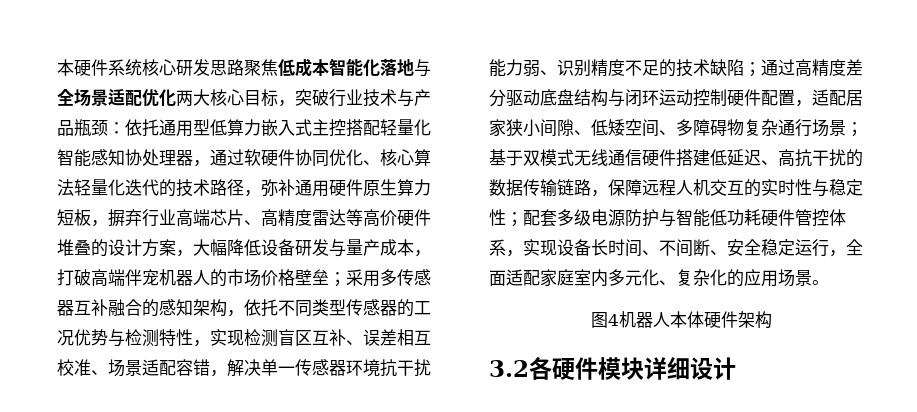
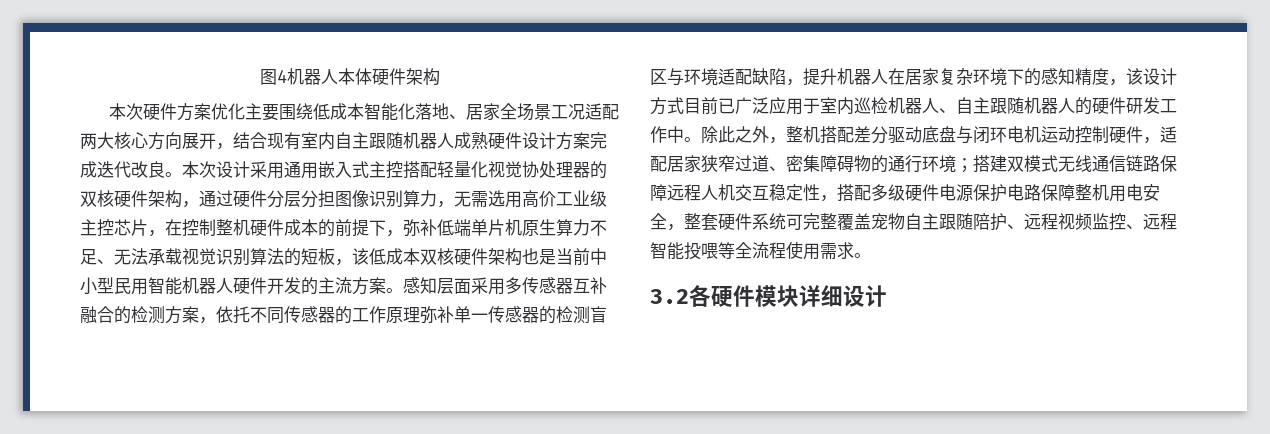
[57,58,431,77] [57,89,431,107] [57,119,431,137] [57,149,431,167] [57,179,431,197] [57,209,431,227] [57,239,431,257] [57,269,431,287] [57,299,431,317] [57,329,431,347] [57,359,431,377] [489,59,863,77] [489,89,863,107] [489,119,863,137] [489,149,863,167] [489,179,863,197] [489,209,846,227] [489,239,863,257] [489,269,829,287] 本硬件系统核心研发思路聚焦低成本智能化落地与全场景适配优化两大核心目标，突破行业技术与产品瓶颈：依托通用型低算力嵌入式主控搭配轻量化智能感知协处理器，通过软硬件协同优化、核心算法轻量化迭代的技术路径，弥补通用硬件原生算力短板，摒弃行业高端芯片、高精度雷达等高价硬件堆叠的设计方案，大幅降低设备研发与量产成本，打破高端伴宠机器人的市场价格壁垒；采用多传感器互补融合的感知架构，依托不同类型传感器的工况优势与检测特性，实现检测盲区互补、误差相互校准、场景适配容错，解决单一传感器环境抗干扰能力弱、识别精度不足的技术缺陷；通过高精度差分驱动底盘结构与闭环运动控制硬件配置，适配居家狭小间隙、低矮空间、多障碍物复杂通行场景；基于双模式无线通信硬件搭建低延迟、高抗干扰的数据传输链路，保障远程人机交互的实时性与稳定性；配套多级电源防护与智能低功耗硬件管控体系，实现设备长时间、不间断、安全稳定运行，全面适配家庭室内多元化、复杂化的应用场景。 // -> (260, 77) none
(772, 320) none -> [109,103,620,121] [80,132,607,150] [80,161,607,179] [80,190,607,208] [80,219,607,237] [80,248,607,266] [80,277,607,295] [80,306,607,324] [650,68,1177,86] [650,97,1177,115] [650,126,1177,144] [650,155,1177,173] [650,184,1160,202] [650,213,1177,231] [650,241,871,260] // 本次硬件方案优化主要围绕低成本智能化落地、居家全场景工况适配两大核心方向展开，结合现有室内自主跟随机器人成熟硬件设计方案完成迭代改良。本次设计采用通用嵌入式主控搭配轻量化视觉协处理器的双核硬件架构，通过硬件分层分担图像识别算力，无需选用高价工业级主控芯片，在控制整机硬件成本的前提下，弥补低端单片机原生算力不足、无法承载视觉识别算法的短板，该低成本双核硬件架构也是当前中小型民用智能机器人硬件开发的主流方案。感知层面采用多传感器互补融合的检测方案，依托不同传感器的工作原理弥补单一传感器的检测盲区与环境适配缺陷，提升机器人在居家复杂环境下的感知精度，该设计方式目前已广泛应用于室内巡检机器人、自主跟随机器人的硬件研发工作中。除此之外，整机搭配差分驱动底盘与闭环电机运动控制硬件，适配居家狭窄过道、密集障碍物的通行环境；搭建双模式无线通信链路保障远程人机交互稳定性，搭配多级硬件电源保护电路保障整机用电安全，整套硬件系统可完整覆盖宠物自主跟随陪护、远程视频监控、远程智能投喂等全流程使用需求。

